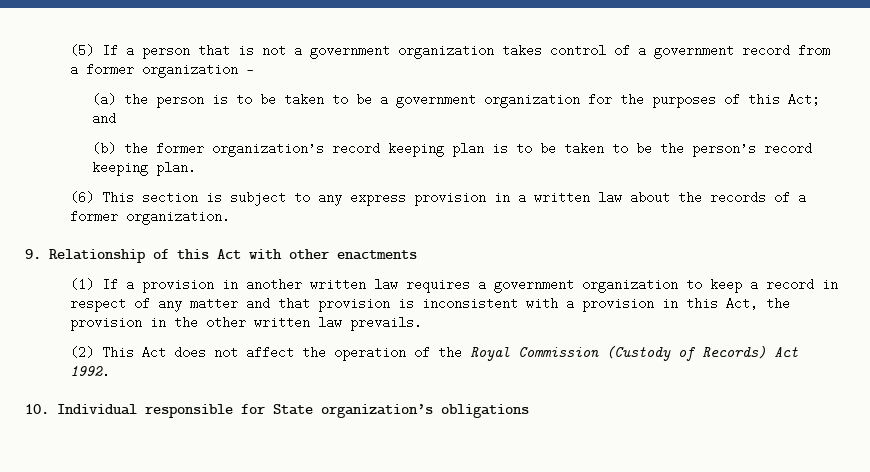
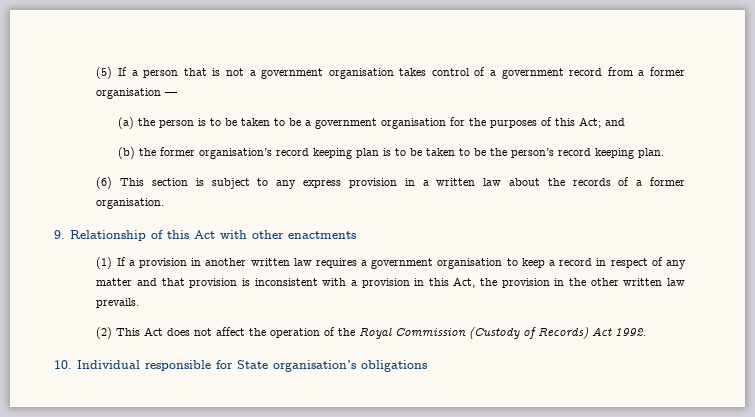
[397,44,494,59] organization -> [328,68,394,79] organisation
[141,63,238,78] organization -> [96,88,162,99] organisation
[484,93,581,108] organization -> [380,118,446,129] organisation
[212,142,325,157] organization’s -> [198,148,272,159] organisation’s
[125,210,230,225] organization. -> [96,198,165,209] organisation.
[581,278,678,293] organization -> [437,258,503,269] organisation
[321,404,433,418] organization’s -> [273,360,356,372] organisation’s

